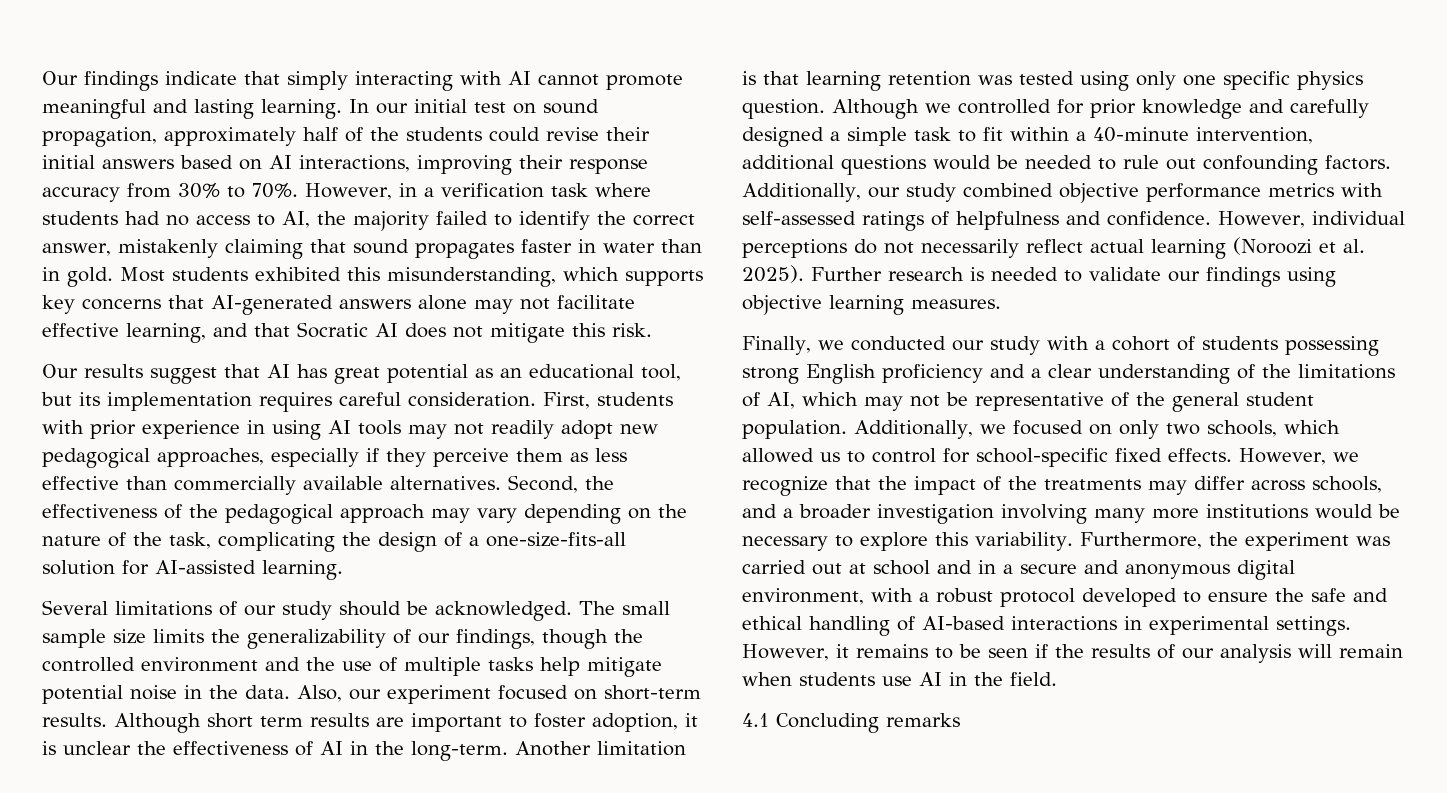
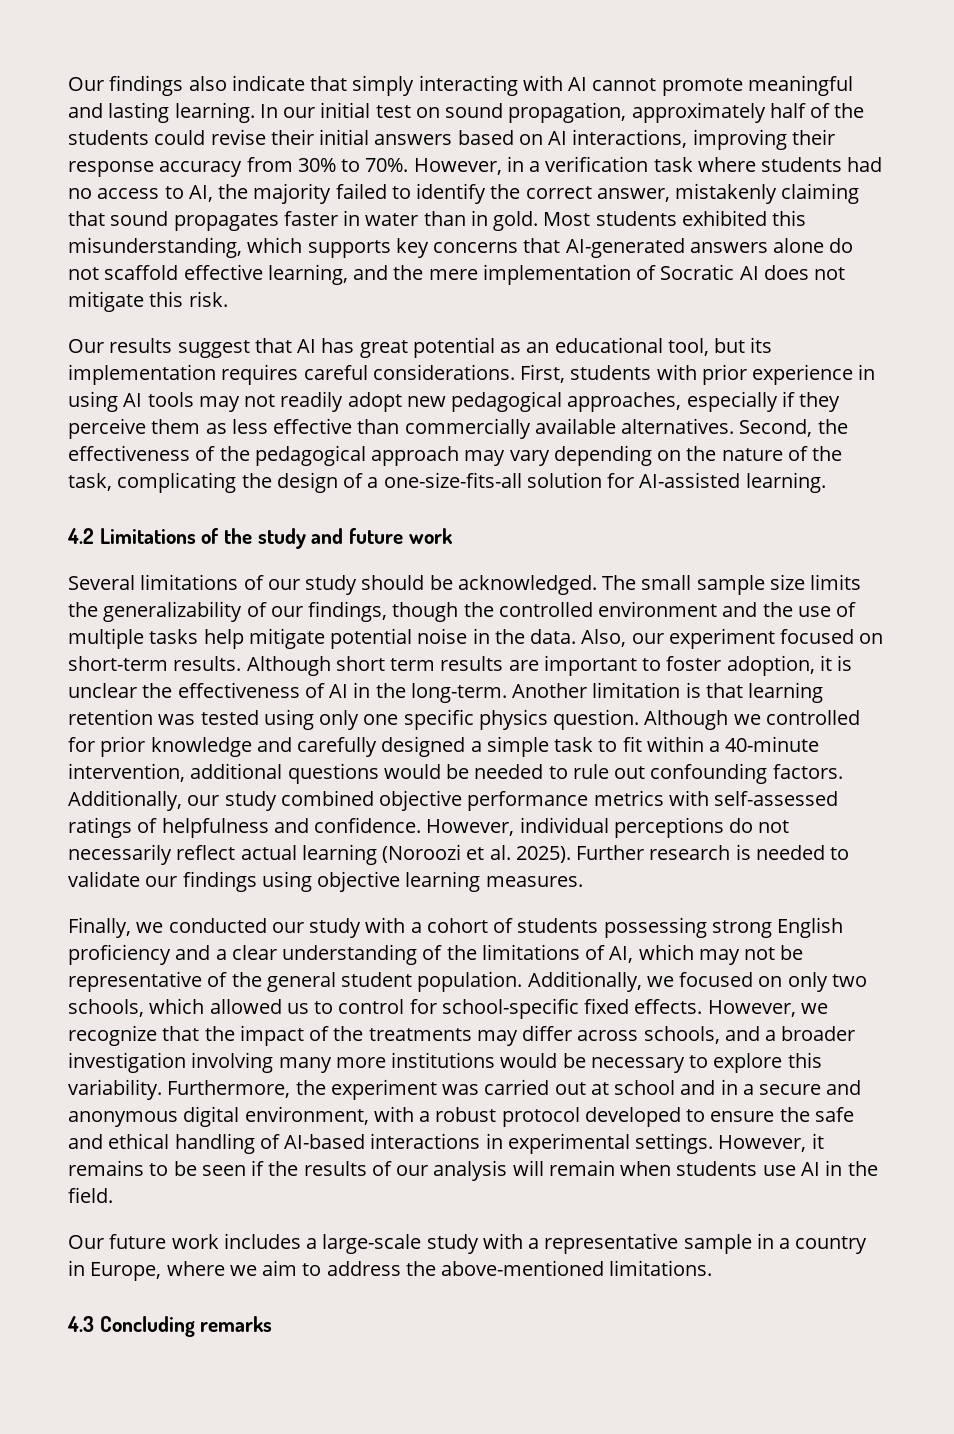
(158, 81) none -> [188,76,227,91] also
[474,295,635,314] [42,323,290,343] may not facilitate effective learning, and that -> [829,238,854,253] [68,264,657,285] do not scaffold effective learning, and the mere implementation of
[408,392,536,407] consideration. -> [372,364,515,380] considerations.
(343, 570) none -> [67,528,453,549] // 4.2 Limitations of the study and future work
[742,713,769,727] 4.1 -> [68,1233,868,1254] [68,1260,713,1281] [67,1316,94,1332] Our future work includes a large-scale study with a representative sample in a country in Europe, where we aim to address the above-mentioned limitations. // 4.3

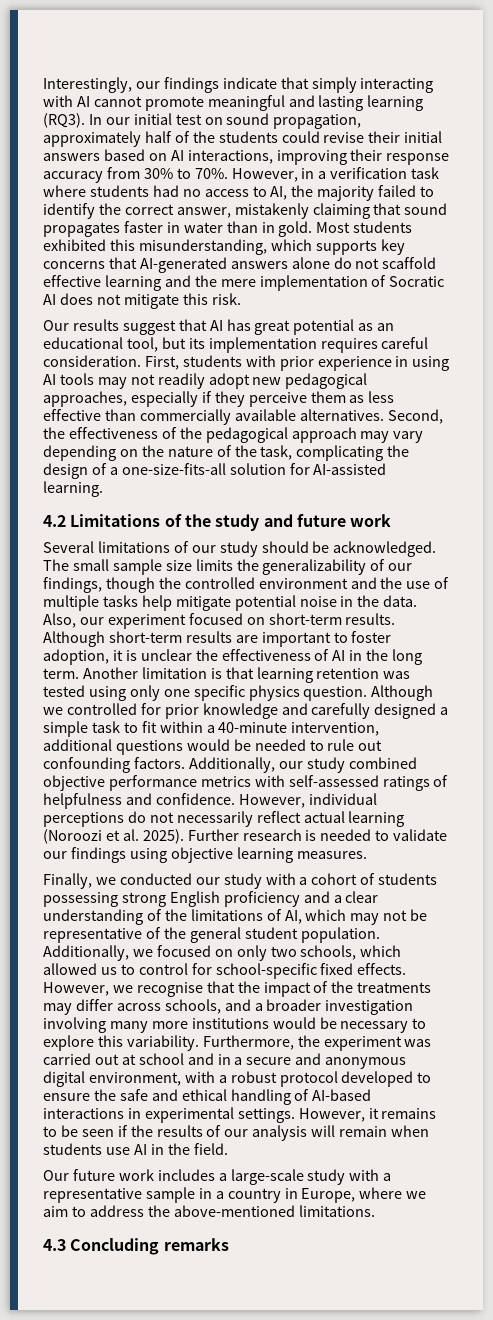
[68,75,227,96] Our findings also -> [43,77,219,93] Interestingly, our findings
[174,102,255,123] learning. -> [367,95,424,111] [43,113,85,128] learning (RQ3).
[267,264,348,285] learning, -> [104,275,161,291] learning
[372,364,515,380] considerations. -> [43,355,141,367] consideration.
[335,656,436,671] short term -> [108,631,182,643] short-term
[410,683,507,703] long-term. -> [392,649,423,665] [43,668,79,679] long term.
[68,1025,157,1046] recognize -> [136,982,203,997] recognise

